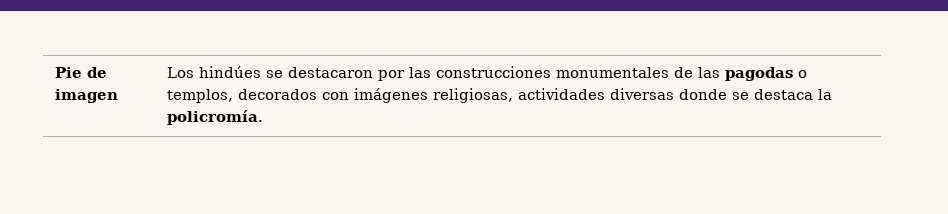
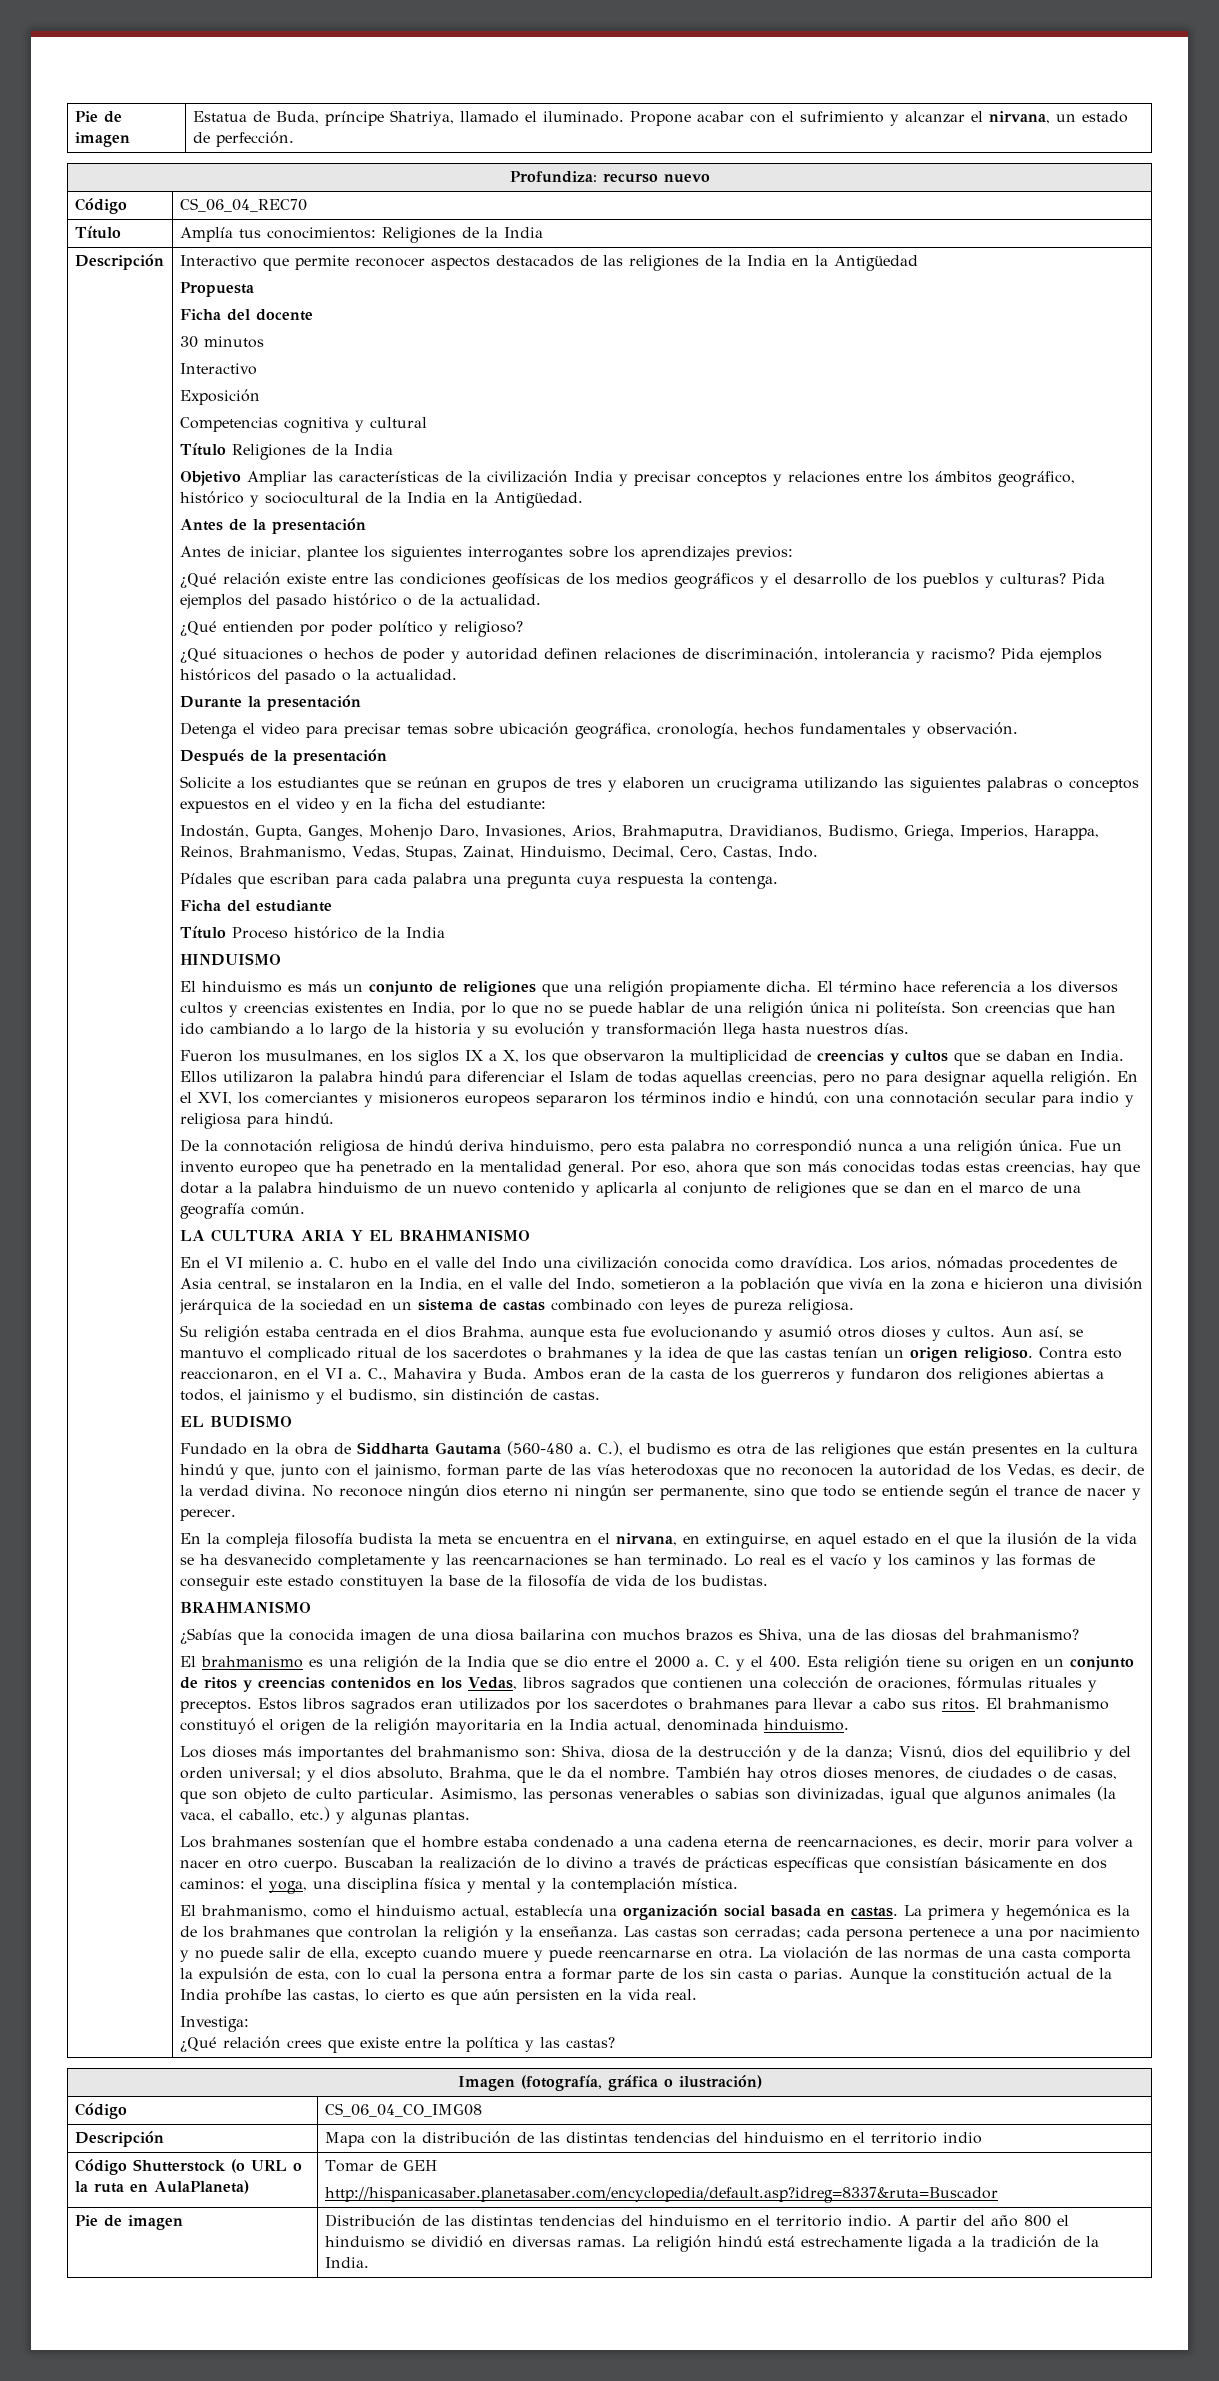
[55,67,108,78] [55,89,119,103] [167,66,808,81] [167,88,833,103] [167,110,264,125] Pie de imagen | Los hindúes se destacaron por las construcciones monumentales de las pagodas o templos, decorados con imágenes religiosas, actividades diversas donde se destaca la policromía. -> [74,111,122,123] [74,132,130,147] [192,110,1128,126] [192,131,294,147] [509,171,710,183] [74,198,127,214] [179,198,307,212] [74,226,121,239] [179,227,543,243] [74,254,164,270] [179,255,918,271] [179,282,254,297] [179,309,313,321] [179,336,264,348] [179,363,257,375] [179,389,260,405] [179,417,427,433] [179,443,393,460] [179,470,1075,487] [179,491,583,508] [179,518,366,534] [179,546,793,562] [179,572,1105,589] [179,593,541,609] [179,621,523,637] [179,647,1102,663] [179,668,457,684] [179,695,361,711] [179,722,1018,739] [179,749,387,765] [179,776,1139,793] [179,798,546,813] [179,824,1099,841] [179,845,818,861] [179,873,778,889] [179,900,332,912] [179,926,445,939] [179,953,281,966] [179,980,1118,997] [179,1001,1116,1018] [179,1022,909,1039] [179,1050,1124,1066] [179,1070,1138,1087] [179,1091,1134,1107] [179,1113,334,1129] [179,1139,1122,1156] [179,1161,1140,1177] [179,1182,1081,1198] [179,1203,305,1219] [179,1229,530,1242] [179,1256,1117,1272] [179,1277,1143,1294] [178,1299,854,1315] [179,1325,1083,1342] [179,1347,1122,1363] [179,1368,1104,1384] [179,1388,600,1404] [179,1415,292,1428] [179,1441,1138,1459] [179,1464,1144,1480] [179,1485,1141,1501] [179,1509,236,1521] [179,1532,1137,1549] [179,1554,1095,1569] [179,1575,768,1591] [179,1601,311,1613] [179,1628,1079,1645] [179,1655,1134,1672] [179,1676,1097,1693] [179,1698,1109,1714] [179,1718,849,1735] [179,1745,1131,1762] [179,1767,1117,1783] [179,1786,1116,1804] [179,1807,470,1825] [179,1836,1133,1852] [179,1856,1107,1873] [179,1877,738,1894] [179,1904,1130,1921] [179,1925,1140,1942] [179,1946,1131,1962] [179,1967,1112,1984] [179,1989,697,2005] [179,2016,249,2032] [179,2036,615,2053] [457,2075,762,2091] [74,2103,127,2119] [324,2103,482,2117] [74,2131,164,2147] [324,2131,982,2147] [74,2159,302,2175] [74,2180,249,2194] [324,2160,437,2172] [324,2187,998,2203] [74,2215,183,2230] [324,2214,1069,2230] [324,2235,1099,2252] [324,2257,369,2268] Pie de imagen | Estatua de Buda, príncipe Shatriya, llamado el iluminado. Propone acabar con el sufrimiento y alcanzar el nirvana, un estado de perfección. // Profundiza: recurso nuevo // Código | CS_06_04_REC70 // Título | Amplía tus conocimientos: Religiones de la India // Descripción | Interactivo que permite reconocer aspectos destacados de las religiones de la India en la Antigüedad // Propuesta // Ficha del docente // 30 minutos // Interactivo // Exposición // Competencias cognitiva y cultural // Título Religiones de la India // Objetivo Ampliar las características de la civilización India y precisar conceptos y relaciones entre los ámbitos geográfico, histórico y sociocultural de la India en la Antigüedad. // Antes de la presentación // Antes de iniciar, plantee los siguientes interrogantes sobre los aprendizajes previos: // ¿Qué relación existe entre las condiciones geofísicas de los medios geográficos y el desarrollo de los pueblos y culturas? Pida ejemplos del pasado histórico o de la actualidad. // ¿Qué entienden por poder político y religioso? // ¿Qué situaciones o hechos de poder y autoridad definen relaciones de discriminación, intolerancia y racismo? Pida ejemplos históricos del pasado o la actualidad. // Durante la presentación // Detenga el video para precisar temas sobre ubicación geográfica, cronología, hechos fundamentales y observación. // Después de la presentación // Solicite a los estudiantes que se reúnan en grupos de tres y elaboren un crucigrama utilizando las siguientes palabras o conceptos expuestos en el video y en la ficha del estudiante: // Indostán, Gupta, Ganges, Mohenjo Daro, Invasiones, Arios, Brahmaputra, Dravidianos, Budismo, Griega, Imperios, Harappa, Reinos, Brahmanismo, Vedas, Stupas, Zainat, Hinduismo, Decimal, Cero, Castas, Indo. // Pídales que escriban para cada palabra una pregunta cuya respuesta la contenga. // Ficha del estudiante // Título Proceso histórico de la India // HINDUISMO // El hinduismo es más un conjunto de religiones que una religión propiamente dicha. El término hace referencia a los diversos cultos y creencias existentes en India, por lo que no se puede hablar de una religión única ni politeísta. Son creencias que han ido cambiando a lo largo de la historia y su evolución y transformación llega hasta nuestros días. // Fueron los musulmanes, en los siglos IX a X, los que observaron la multiplicidad de creencias y cultos que se daban en India. Ellos utilizaron la palabra hindú para diferenciar el Islam de todas aquellas creencias, pero no para designar aquella religión. En el XVI, los comerciantes y misioneros europeos separaron los términos indio e hindú, con una connotación secular para indio y religiosa para hindú. // De la connotación religiosa de hindú deriva hinduismo, pero esta palabra no correspondió nunca a una religión única. Fue un invento europeo que ha penetrado en la mentalidad general. Por eso, ahora que son más conocidas todas estas creencias, hay que dotar a la palabra hinduismo de un nuevo contenido y aplicarla al conjunto de religiones que se dan en el marco de una geografía común. // LA CULTURA ARIA Y EL BRAHMANISMO // En el VI milenio a. C. hubo en el valle del Indo una civilización conocida como dravídica. Los arios, nómadas procedentes de Asia central, se instalaron en la India, en el valle del Indo, sometieron a la población que vivía en la zona e hicieron una división jerárquica de la sociedad en un sistema de castas combinado con leyes de pureza religiosa. // Su religión estaba centrada en el dios Brahma, aunque esta fue evolucionando y asumió otros dioses y cultos. Aun así, se mantuvo el complicado ritual de los sacerdotes o brahmanes y la idea de que las castas tenían un origen religioso. Contra esto reaccionaron, en el VI a. C., Mahavira y Buda. Ambos eran de la casta de los guerreros y fundaron dos religiones abiertas a todos, el jainismo y el budismo, sin distinción de castas. // EL BUDISMO // Fundado en la obra de Siddharta Gautama (560-480 a. C.), el budismo es otra de las religiones que están presentes en la cultura hindú y que, junto con el jainismo, forman parte de las vías heterodoxas que no reconocen la autoridad de los Vedas, es decir, de la verdad divina. No reconoce ningún dios eterno ni ningún ser permanente, sino que todo se entiende según el trance de nacer y perecer. // En la compleja filosofía budista la meta se encuentra en el nirvana, en extinguirse, en aquel estado en el que la ilusión de la vida se ha desvanecido completamente y las reencarnaciones se han terminado. Lo real es el vacío y los caminos y las formas de conseguir este estado constituyen la base de la filosofía de vida de los budistas. // BRAHMANISMO // ¿Sabías que la conocida imagen de una diosa bailarina con muchos brazos es Shiva, una de las diosas del brahmanismo? // El brahmanismo es una religión de la India que se dio entre el 2000 a. C. y el 400. Esta religión tiene su origen en un conjunto de ritos y creencias contenidos en los Vedas, libros sagrados que contienen una colección de oraciones, fórmulas rituales y preceptos. Estos libros sagrados eran utilizados por los sacerdotes o brahmanes para llevar a cabo sus ritos. El brahmanismo constituyó el origen de la religión mayoritaria en la India actual, denominada hinduismo. // Los dioses más importantes del brahmanismo son: Shiva, diosa de la destrucción y de la danza; Visnú, dios del equilibrio y del orden universal; y el dios absoluto, Brahma, que le da el nombre. También hay otros dioses menores, de ciudades o de casas, que son objeto de culto particular. Asimismo, las personas venerables o sabias son divinizadas, igual que algunos animales (la vaca, el caballo, etc.) y algunas plantas. // Los brahmanes sostenían que el hombre estaba condenado a una cadena eterna de reencarnaciones, es decir, morir para volver a nacer en otro cuerpo. Buscaban la realización de lo divino a través de prácticas específicas que consistían básicamente en dos caminos: el yoga, una disciplina física y mental y la contemplación mística. // El brahmanismo, como el hinduismo actual, establecía una organización social basada en castas. La primera y hegemónica es la de los brahmanes que controlan la religión y la enseñanza. Las castas son cerradas; cada persona pertenece a una por nacimiento y no puede salir de ella, excepto cuando muere y puede reencarnarse en otra. La violación de las normas de una casta comporta la expulsión de esta, con lo cual la persona entra a formar parte de los sin casta o parias. Aunque la constitución actual de la India prohíbe las castas, lo cierto es que aún persisten en la vida real. // Investiga: // ¿Qué relación crees que existe entre la política y las castas? // Imagen (fotografía, gráfica o ilustración) // Código | CS_06_04_CO_IMG08 // Descripción | Mapa con la distribución de las distintas tendencias del hinduismo en el territorio indio // Código Shutterstock (o URL o la ruta en AulaPlaneta) | Tomar de GEH // http://hispanicasaber.planetasaber.com/encyclopedia/default.asp?idreg=8337&ruta=Buscador // Pie de imagen | Distribución de las distintas tendencias del hinduismo en el territorio indio. A partir del año 800 el hinduismo se dividió en diversas ramas. La religión hindú está estrechamente ligada a la tradición de la India.

